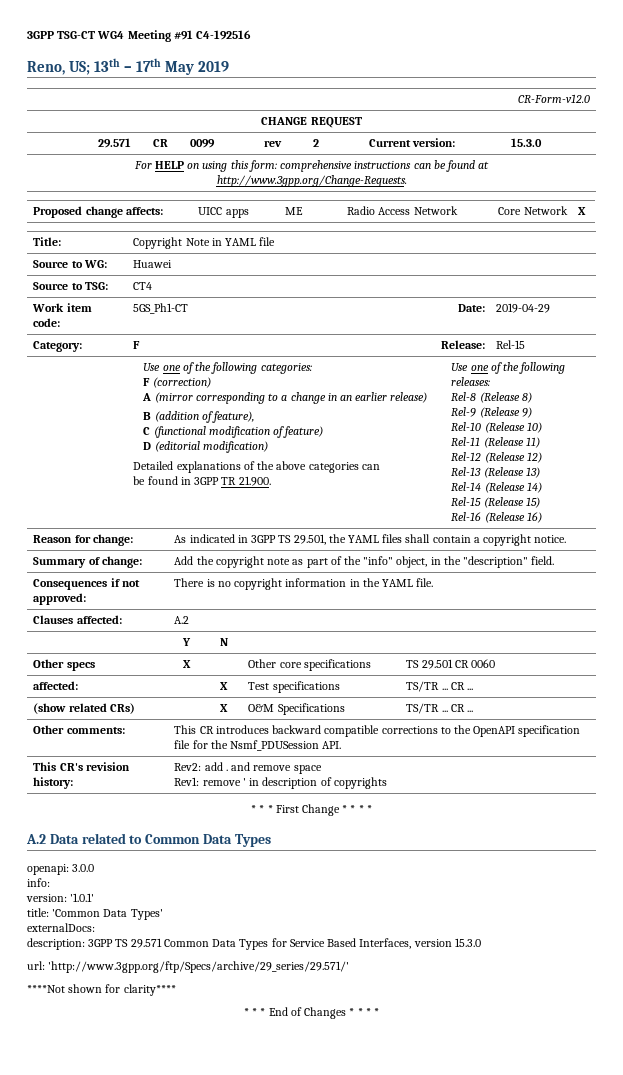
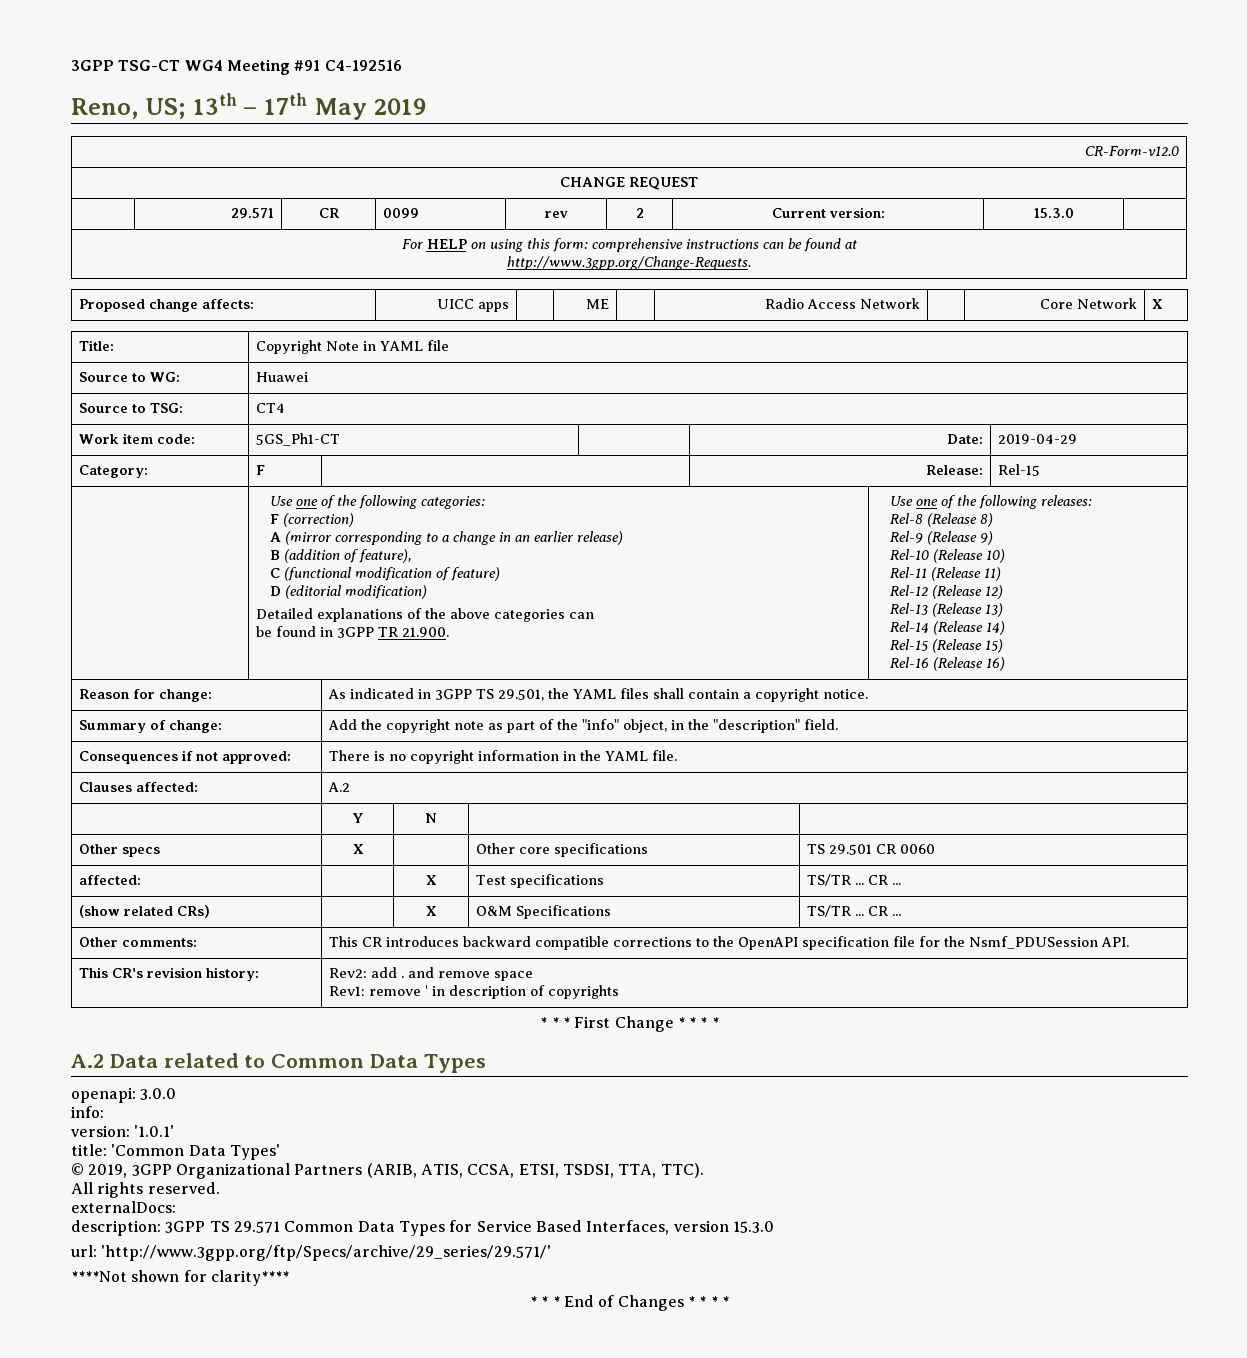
(163, 914) none -> [71,1163,704,1179] [71,1182,220,1198] // © 2019, 3GPP Organizational Partners (ARIB, ATIS, CCSA, ETSI, TSDSI, TTA, TTC). // All rights reserved.

